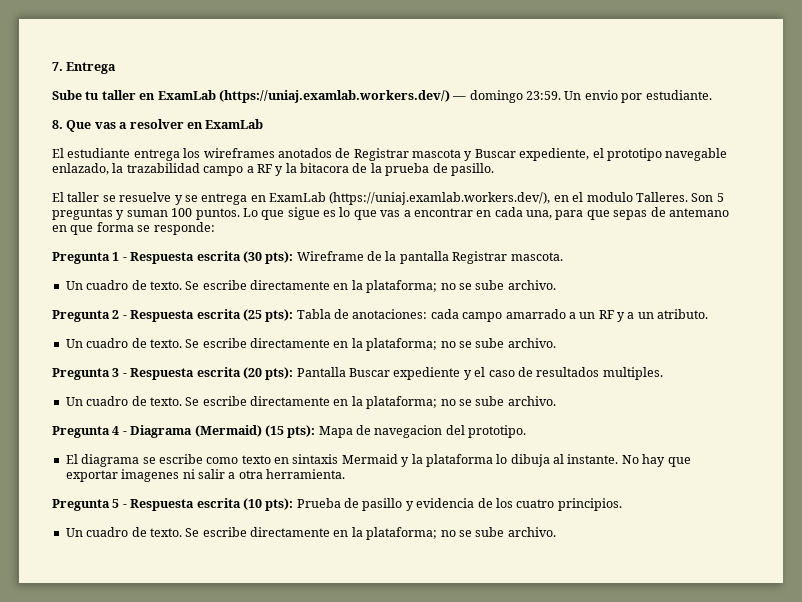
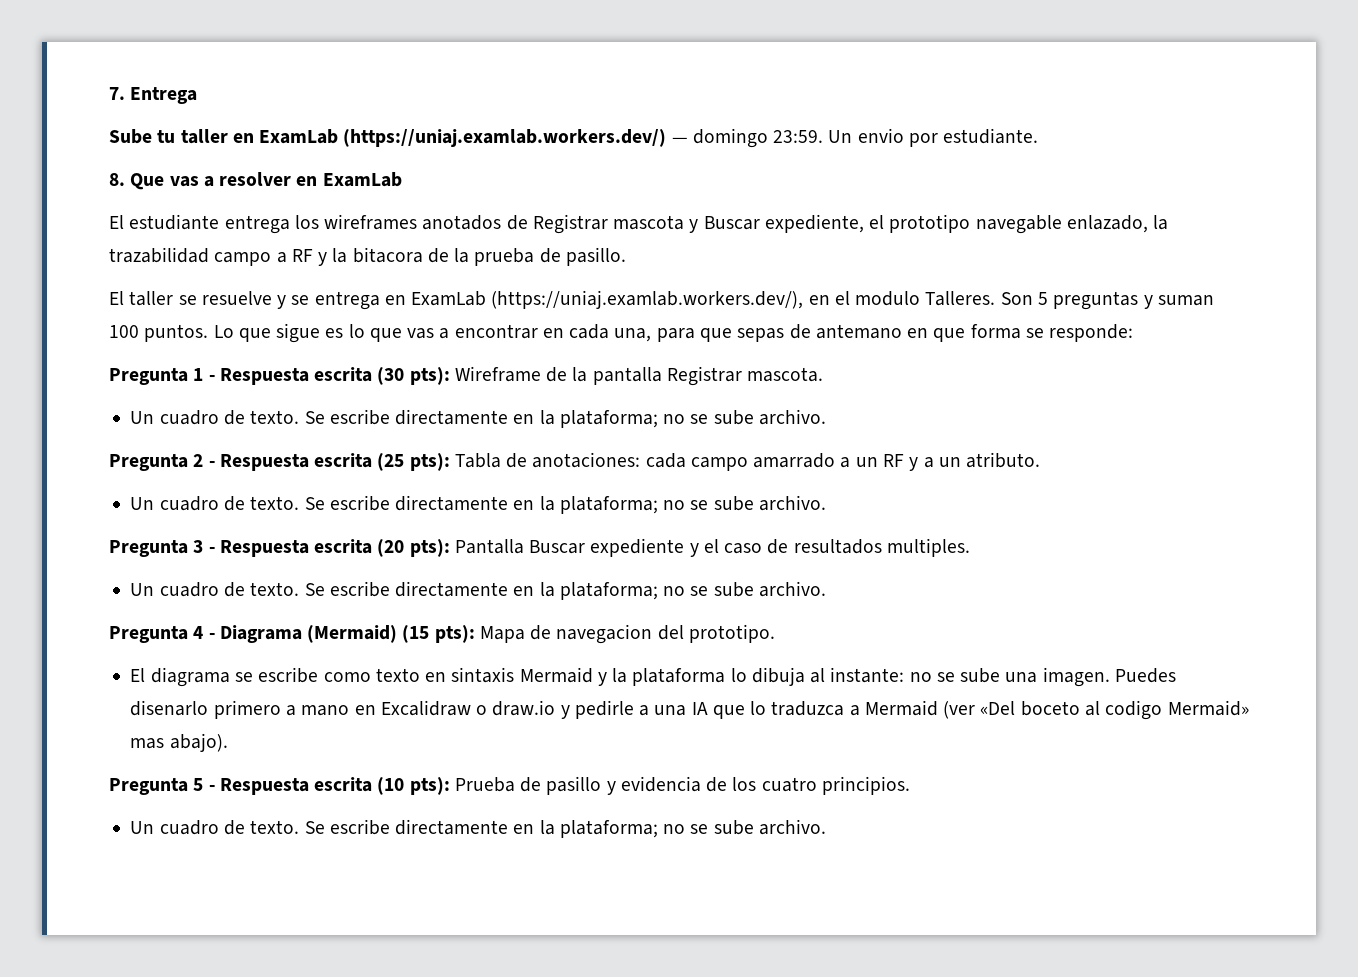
[567,454,691,467] [65,469,345,482] instante. No hay que exportar imagenes ni salir a otra herramienta. -> [830,667,1177,687] [130,700,1249,720] [130,733,228,752] instante: no se sube una imagen. Puedes disenarlo primero a mano en Excalidraw o draw.io y pedirle a una IA que lo traduzca a Mermaid (ver «Del boceto al codigo Mermaid» mas abajo).

